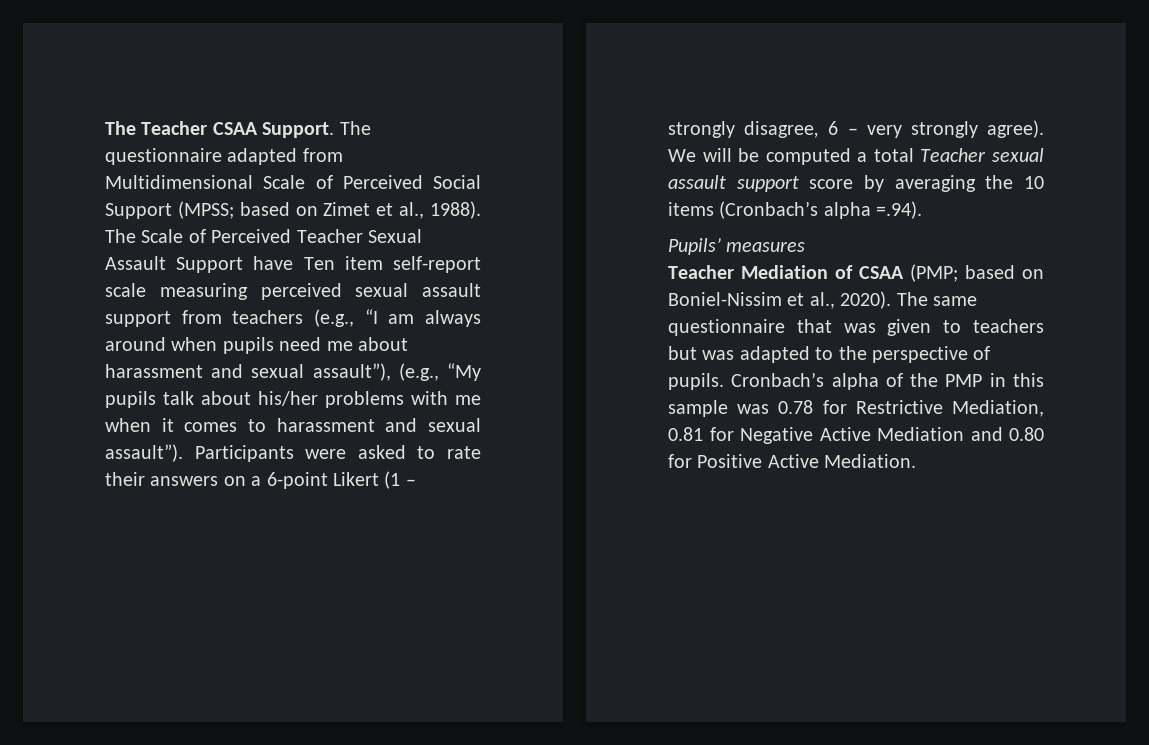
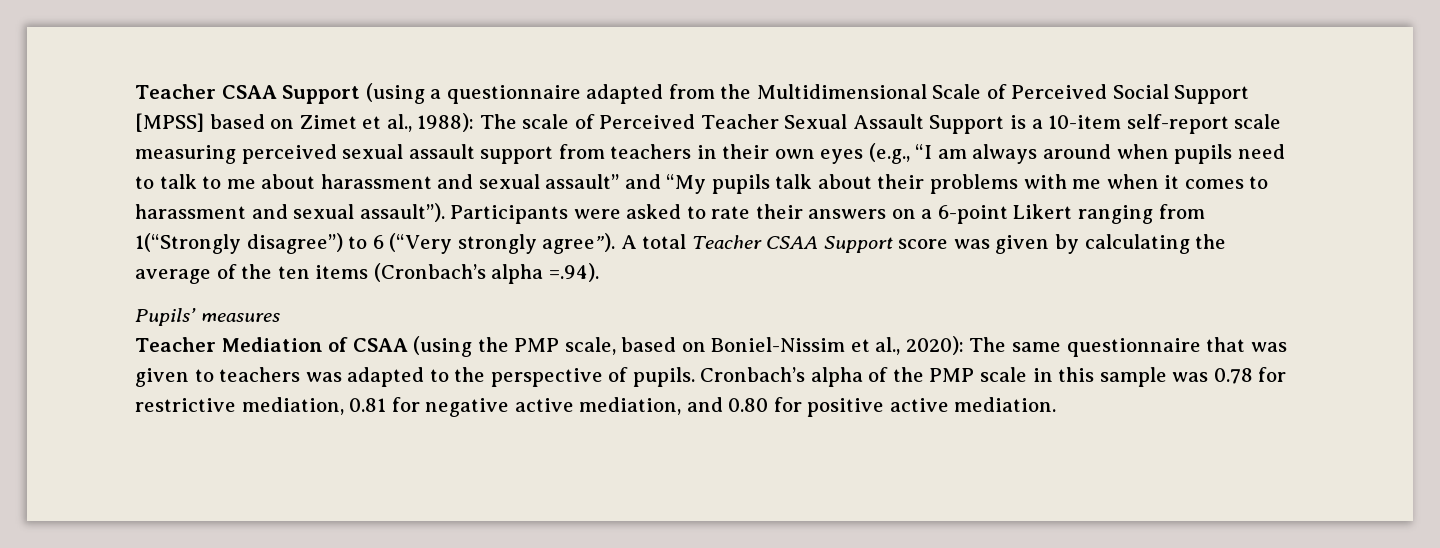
[105,121,371,138] The Teacher CSAA Support. The -> [135,83,442,104] Teacher CSAA Support (using a
(343, 155) none -> [720,84,752,99] the
[177,201,234,219] (MPSS; -> [135,113,204,132] [MPSS]
[429,201,481,219] [105,229,184,243] 1988). The Scale -> [417,113,570,132] 1988): The scale
[253,256,383,270] have Ten item -> [1010,115,1122,129] is a 10-item
(304, 317) none -> [696,144,864,164] in their own eyes
(322, 344) none -> [135,174,222,189] to talk to
[312,363,439,381] assault”), (e.g., -> [545,174,661,189] assault” and
[258,391,318,406] his/her -> [877,174,925,189] their
[384,471,416,489] [668,120,1044,138] [668,148,1044,165] [668,175,1044,192] (1 – strongly disagree, 6 – very strongly agree). We will be computed a total Teacher sexual assault support score by averaging the 10 -> [1078,204,1205,224] [135,233,1227,254] [135,264,310,284] ranging from 1(“Strongly disagree”) to 6 (“Very strongly agree”). A total Teacher CSAA Support score was given by calculating the average of the ten
[910,264,958,282] (PMP; -> [413,336,616,357] (using the PMP scale,
[840,291,892,309] 2020). -> [905,336,964,355] 2020):
[668,346,697,360] but -> (301, 374) none
(983, 380) none -> [980,367,1028,382] scale
[855,400,1044,417] [668,427,1044,444] [668,454,917,468] Restrictive Mediation, 0.81 for Negative Active Mediation and 0.80 for Positive Active Mediation. -> [135,397,1057,417] restrictive mediation, 0.81 for negative active mediation, and 0.80 for positive active mediation.

